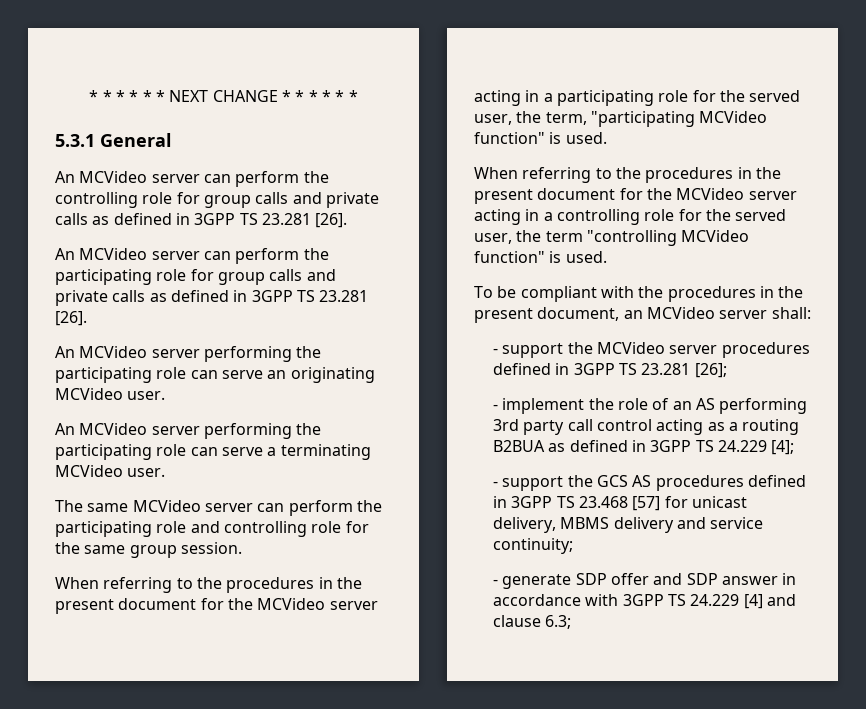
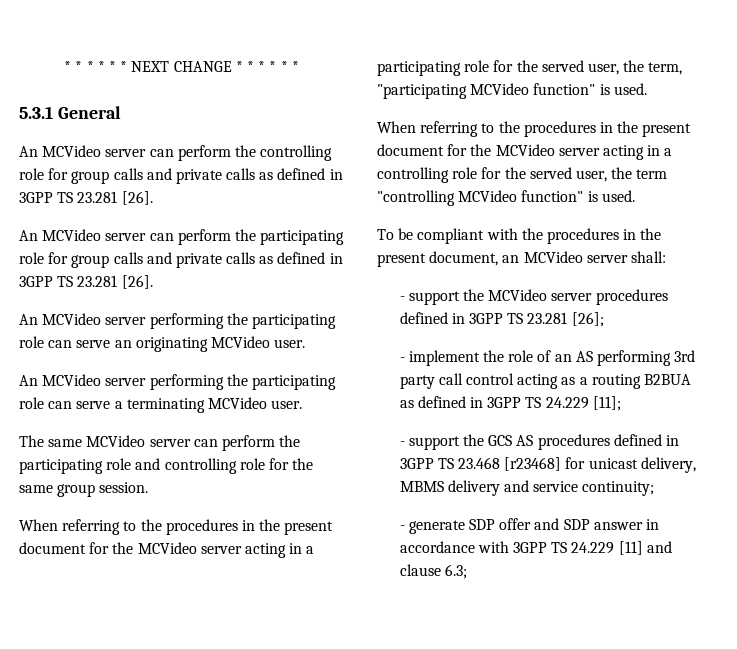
[771,440,795,455] [4]; -> [592,396,621,411] [11];
[632,496,661,511] [57] -> [504,457,562,471] [r23468]
[743,594,763,609] [4] -> [618,541,643,555] [11]

